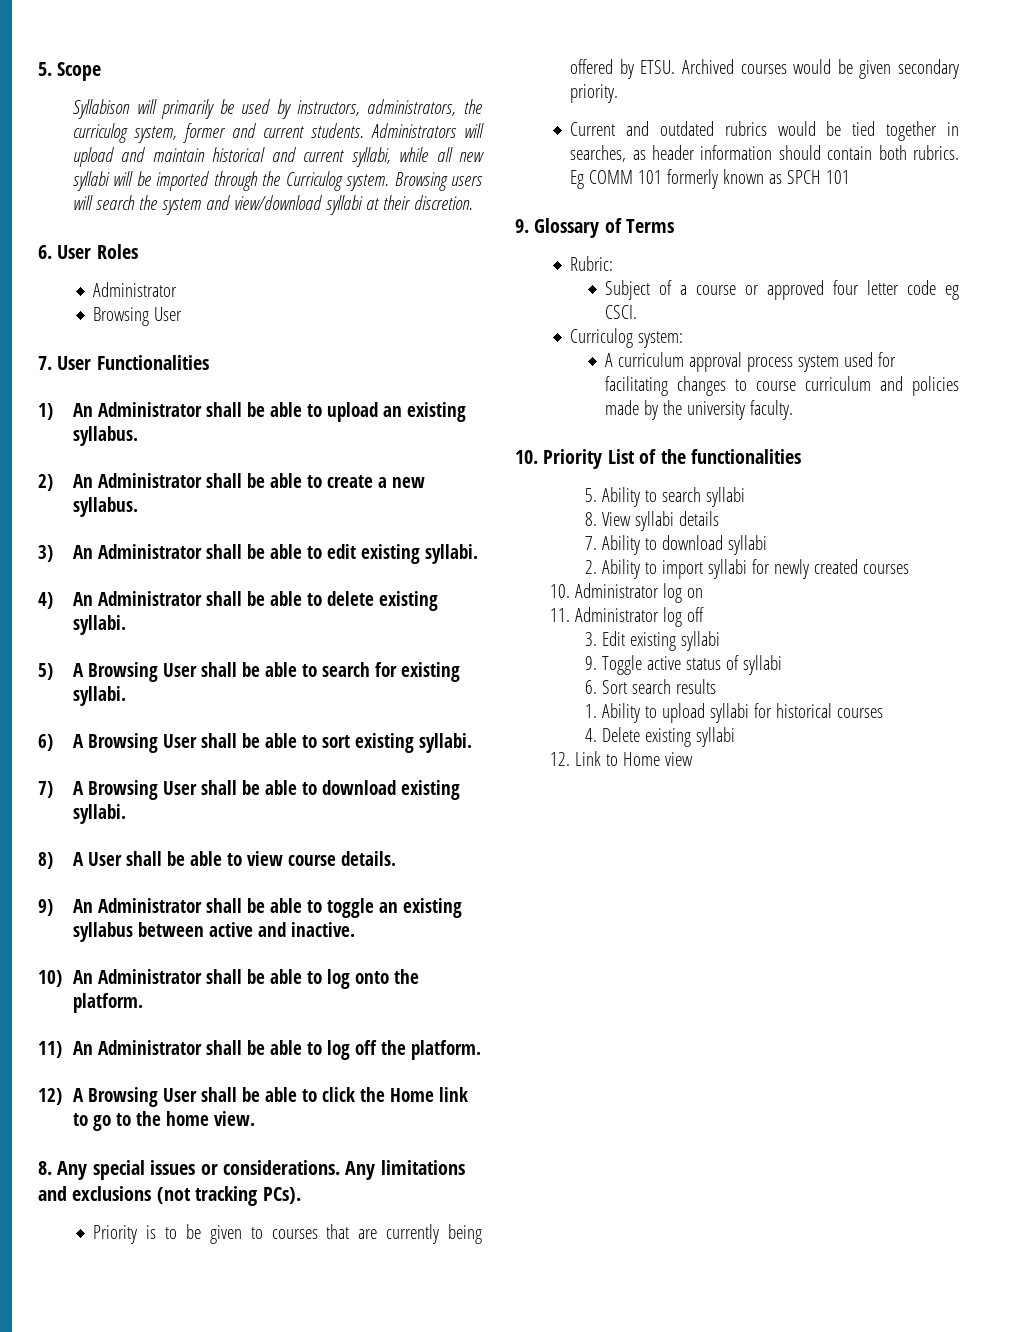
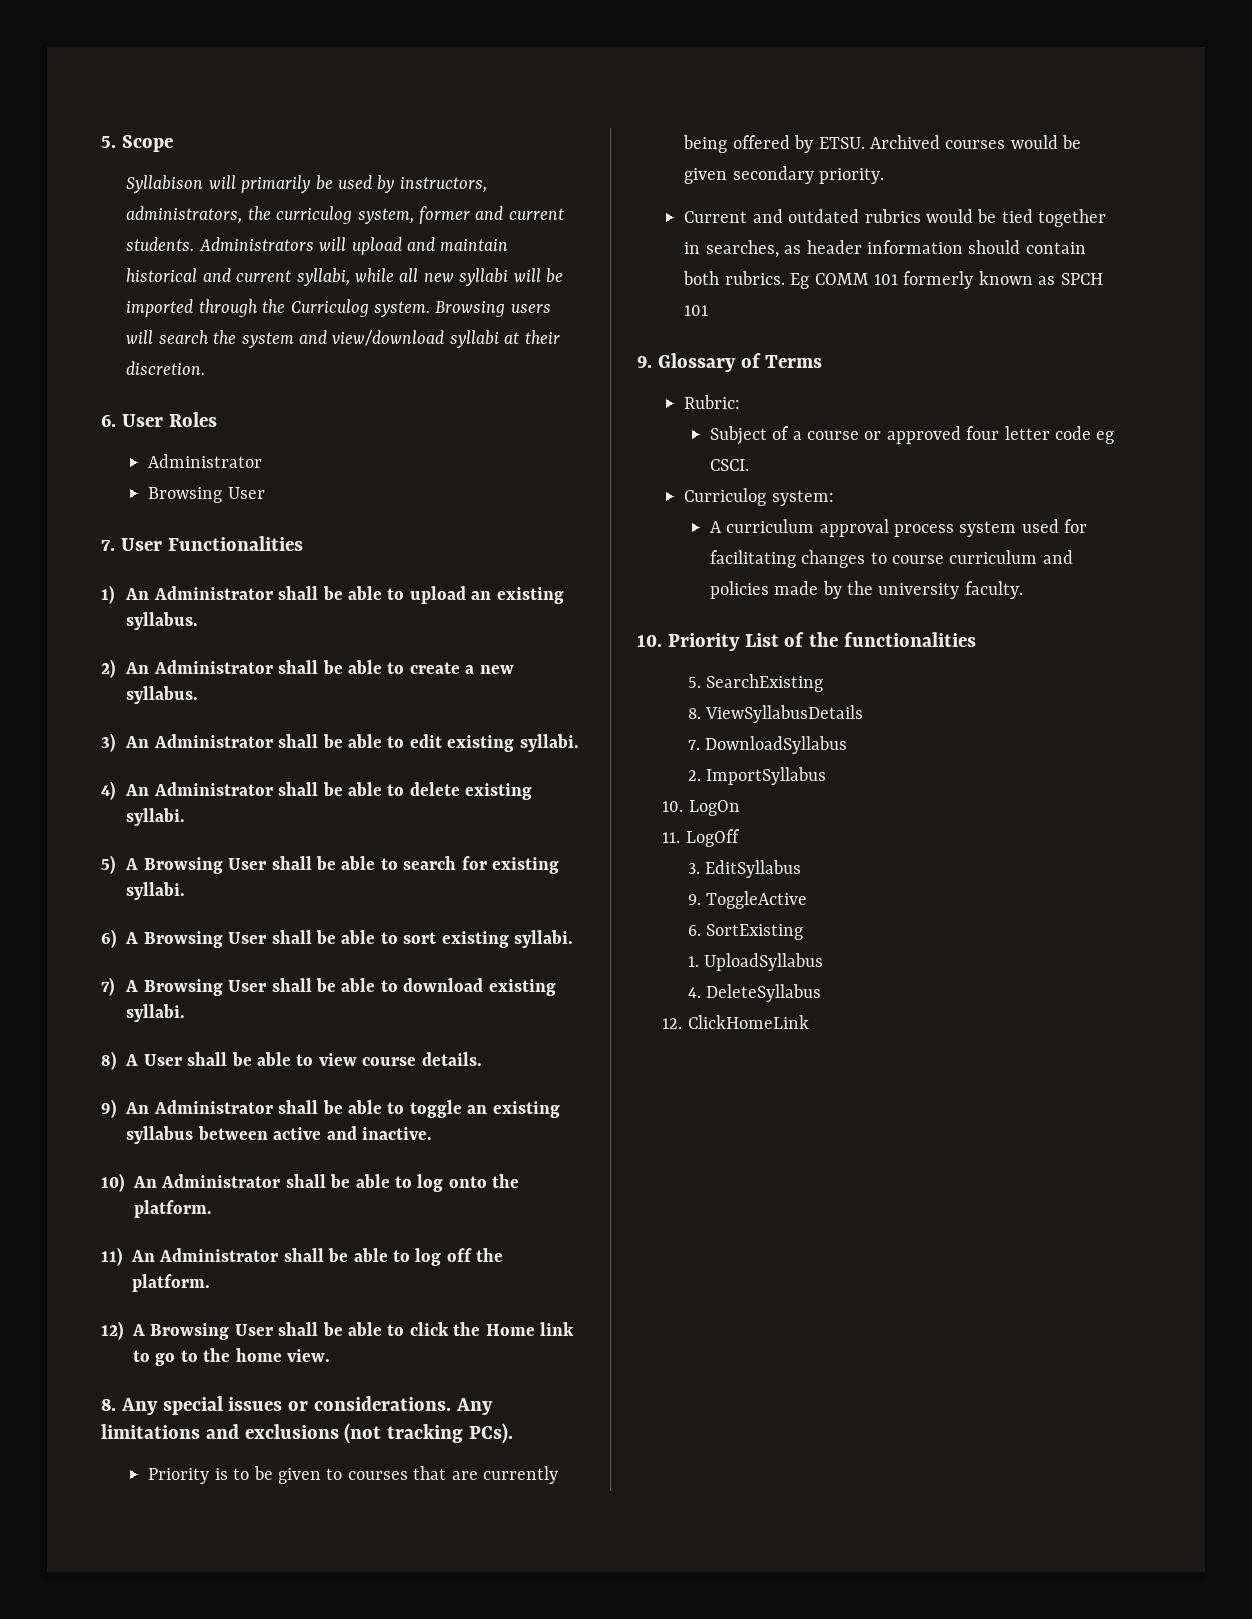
[601,487,745,507] [584,511,719,531] [584,535,767,555] [584,559,909,579] [549,583,703,603] [549,607,704,627] [584,631,720,651] [584,655,782,675] [584,679,716,694] [584,703,883,723] [584,727,735,747] [549,751,693,766] Ability to search syllabi // 8. View syllabi details // 7. Ability to download syllabi // 2. Ability to import syllabi for newly created courses // 10. Administrator log on // 11. Administrator log off // 3. Edit existing syllabi // 9. Toggle active status of syllabi // 6. Sort search results // 1. Ability to upload syllabi for historical courses // 4. Delete existing syllabi // 12. Link to Home view -> [706,674,824,692] [687,705,864,723] [687,736,848,754] [687,767,827,785] [662,800,740,816] [662,829,740,847] [687,860,802,878] [687,891,808,909] [687,924,804,940] [687,953,824,971] [687,984,822,1002] [662,1015,809,1029] SearchExisting // 8. ViewSyllabusDetails // 7. DownloadSyllabus // 2. ImportSyllabus // 10. LogOn // 11. LogOff // 3. EditSyllabus // 9. ToggleActive // 6. SortExisting // 1. UploadSyllabus // 4. DeleteSyllabus // 12. ClickHomeLink

